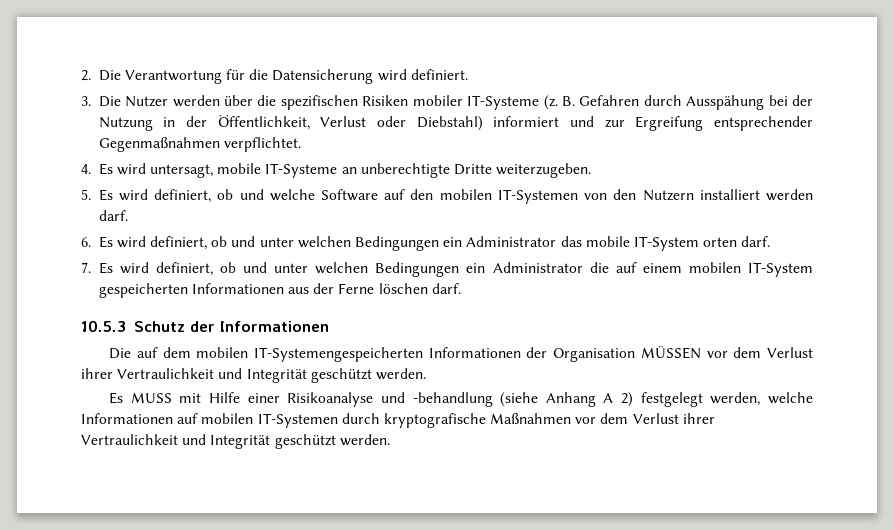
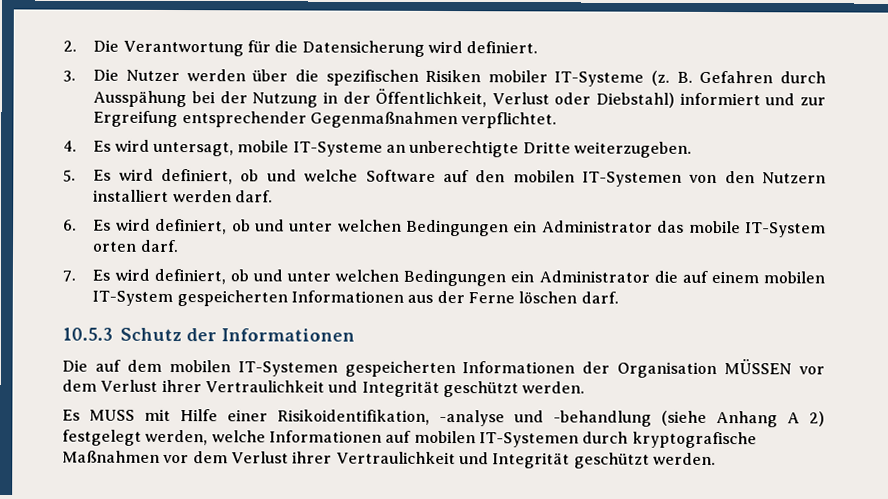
[253,347,423,362] IT-Systemengespeicherten -> [237,360,456,378] IT-Systemen gespeicherten
[287,392,374,407] Risikoanalyse -> [277,409,505,427] Risikoidentifikation, -analyse

